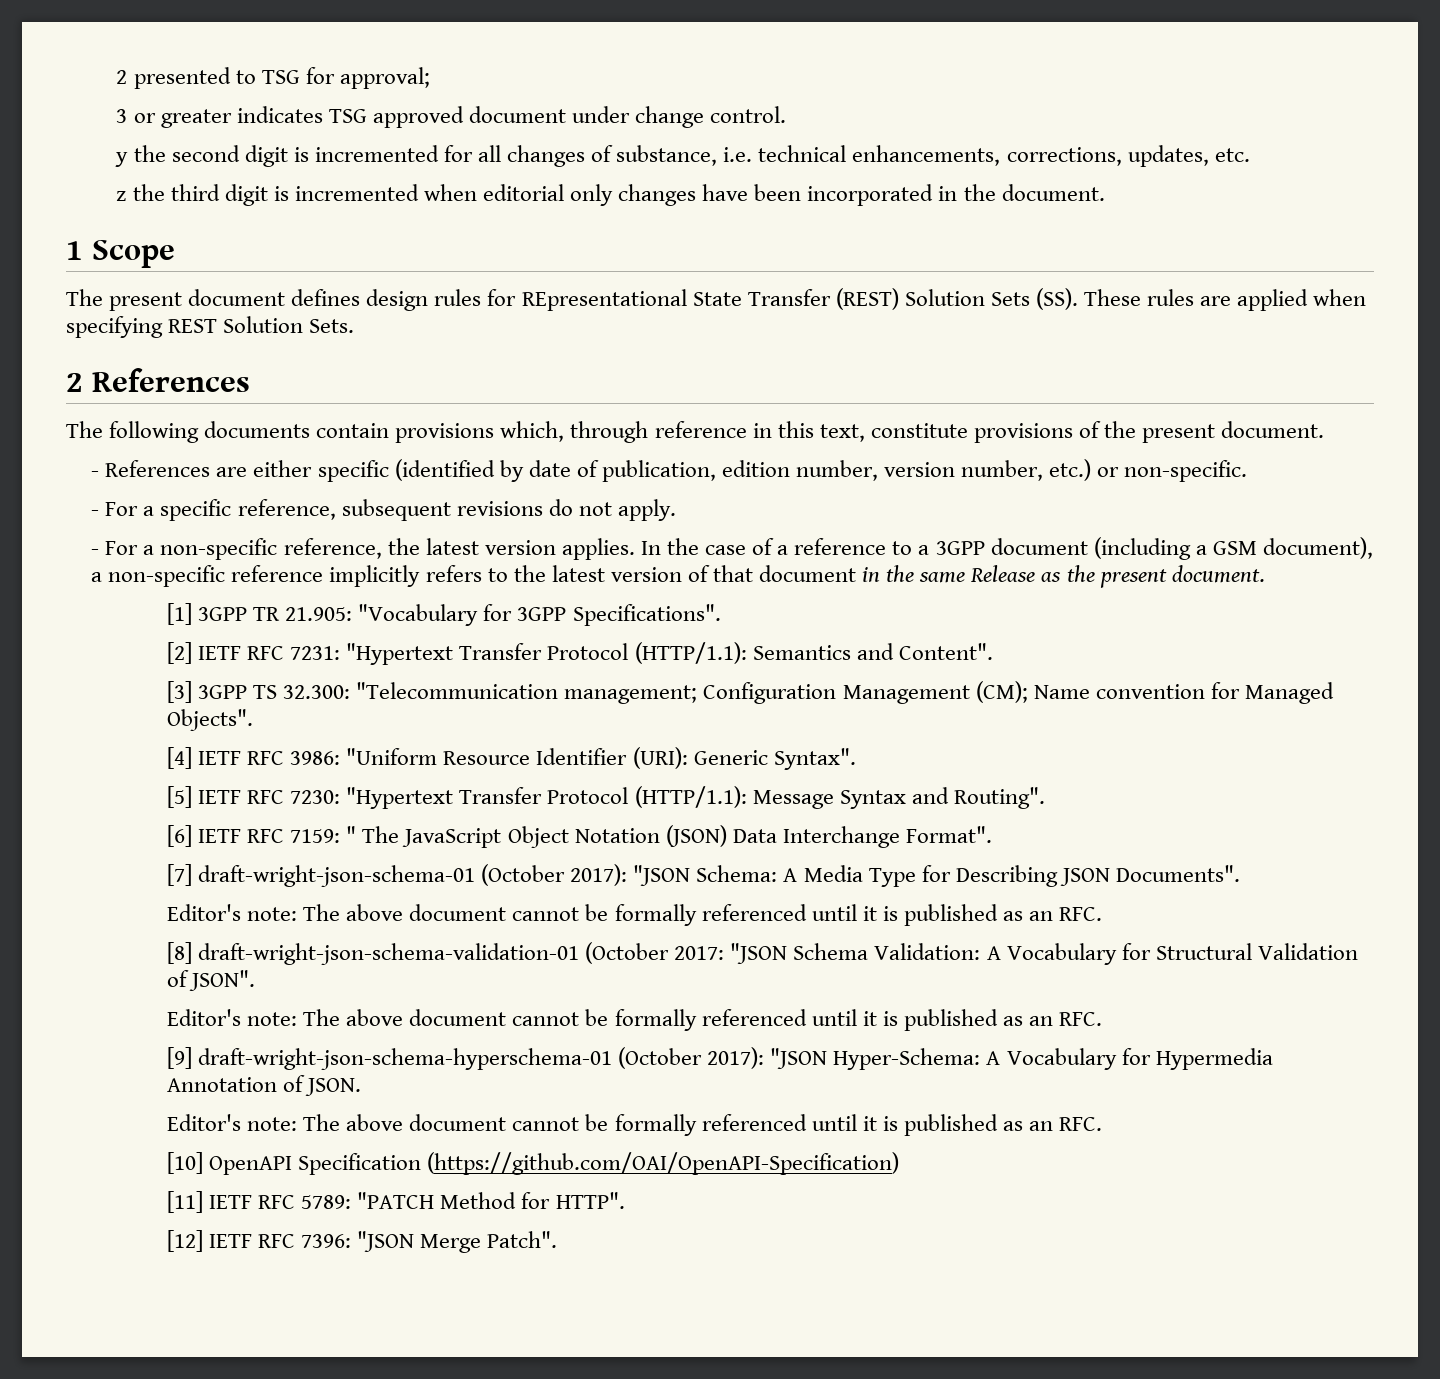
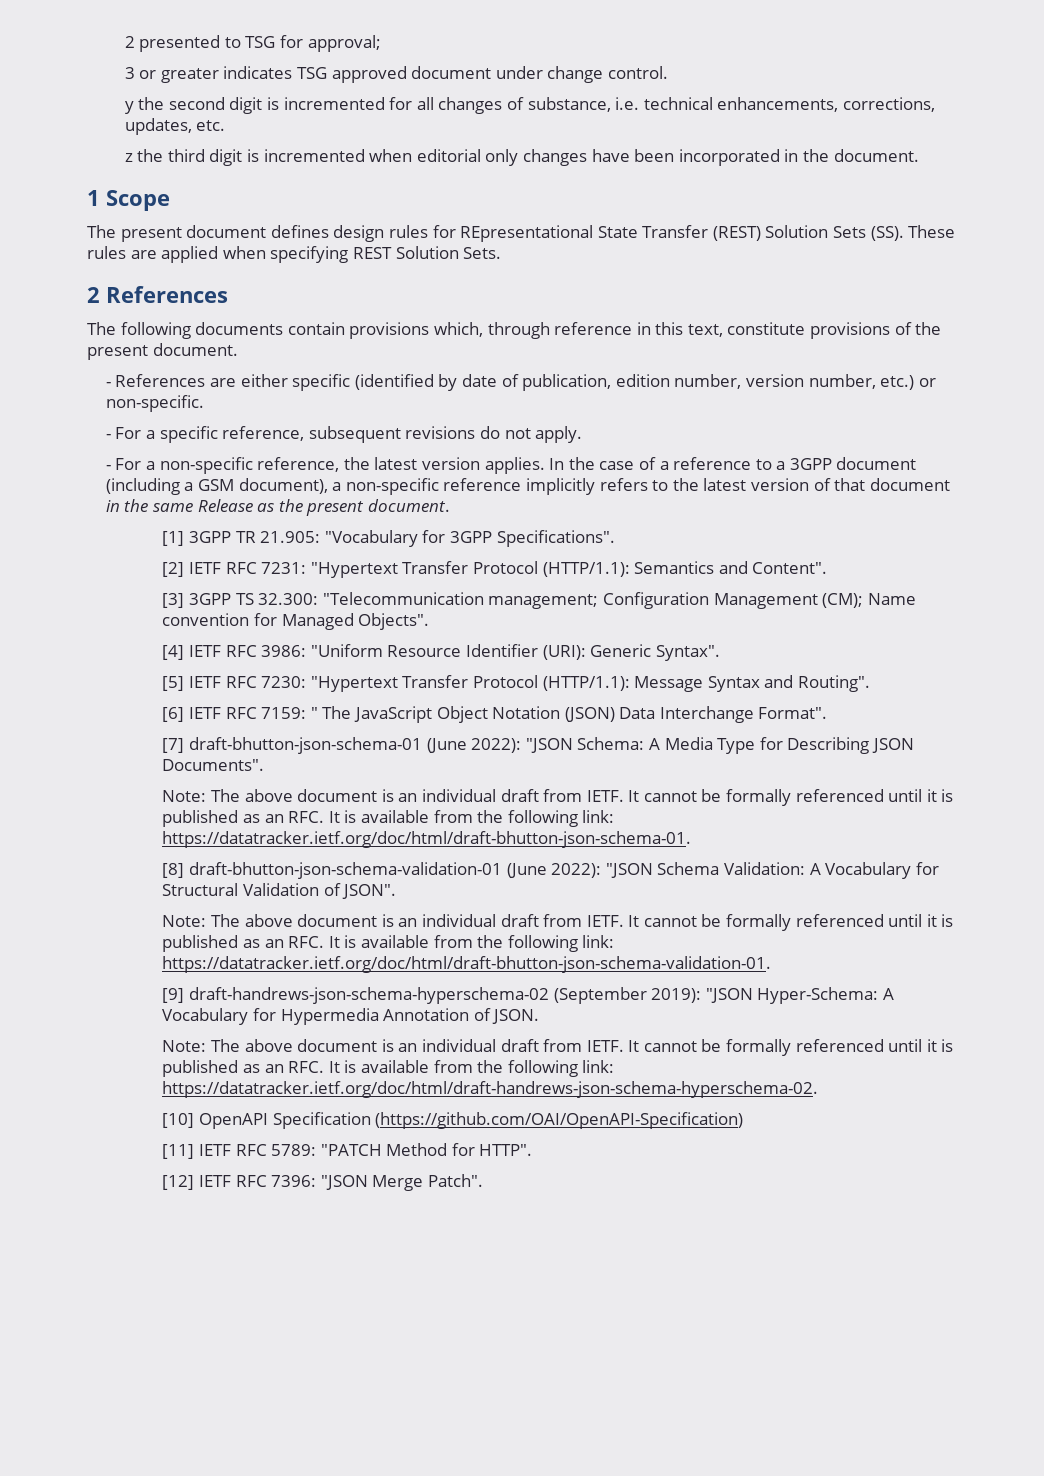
[198,864,628,887] draft-wright-json-schema-01 (October 2017): -> [188,737,522,754] draft-bhutton-json-schema-01 (June 2022):
[166,904,507,921] Editor's note: The above document -> [162,789,640,802] Note: The above document is an individual draft from IETF. It
[166,942,725,965] // [8] draft-wright-json-schema-validation-01 (October 2017: -> [328,810,615,827] [162,831,692,848] [162,862,602,879] It is available from the following link: https://datatracker.ietf.org/doc/html/draft-bhutton-json-schema-01. // [8] draft-bhutton-json-schema-validation-01 (June 2022):
[166,1009,507,1026] Editor's note: The above document -> [162,914,640,927] Note: The above document is an individual draft from IETF. It
[166,1047,765,1070] // [9] draft-wright-json-schema-hyperschema-01 (October 2017): -> [328,935,615,952] [162,956,772,973] [162,987,702,1004] It is available from the following link: https://datatracker.ietf.org/doc/html/draft-bhutton-json-schema-validation-01. // [9] draft-handrews-json-schema-hyperschema-02 (September 2019):
[166,1114,507,1131] Editor's note: The above document -> [162,1039,640,1052] Note: The above document is an individual draft from IETF. It
(1103, 1124) none -> [328,1060,615,1077] [162,1081,819,1098] It is available from the following link: https://datatracker.ietf.org/doc/html/draft-handrews-json-schema-hyperschema-02.

